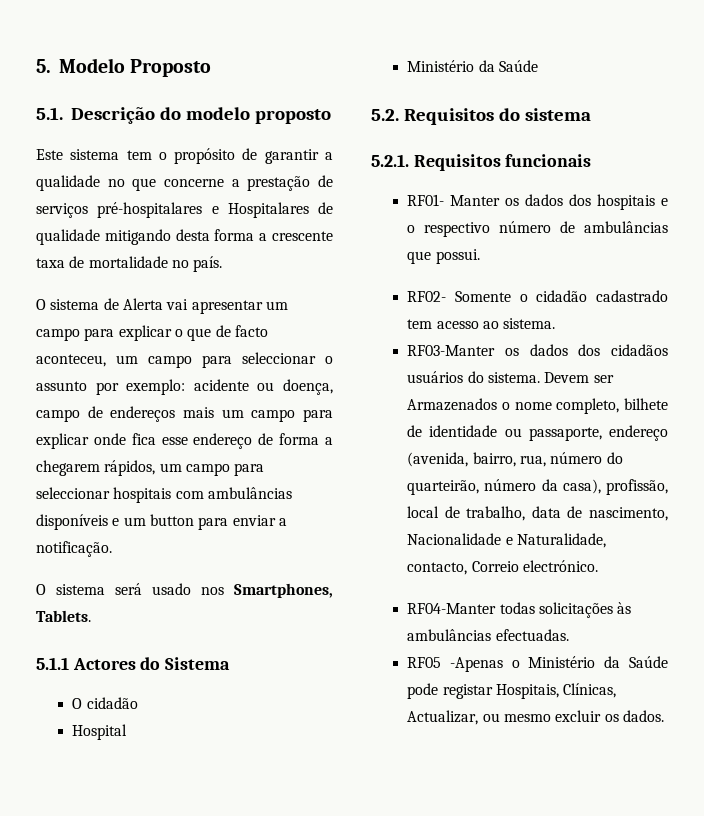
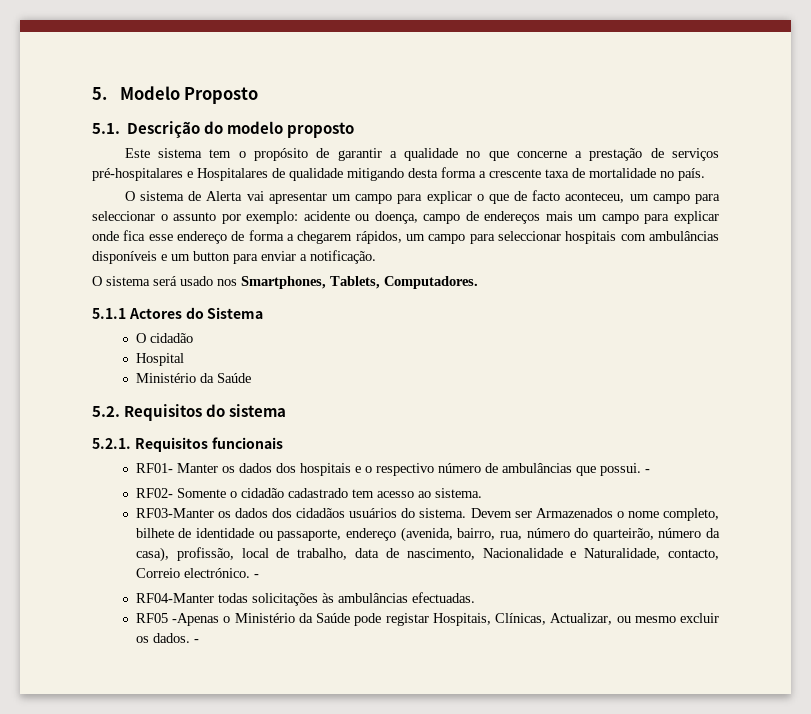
[36,610,91,622] Tablets. -> [330,276,478,289] Tablets, Computadores.
(480, 256) none -> [644,469,650,473] -
(598, 566) none -> [253,574,259,578] -
(664, 716) none -> [193,639,199,643] -

